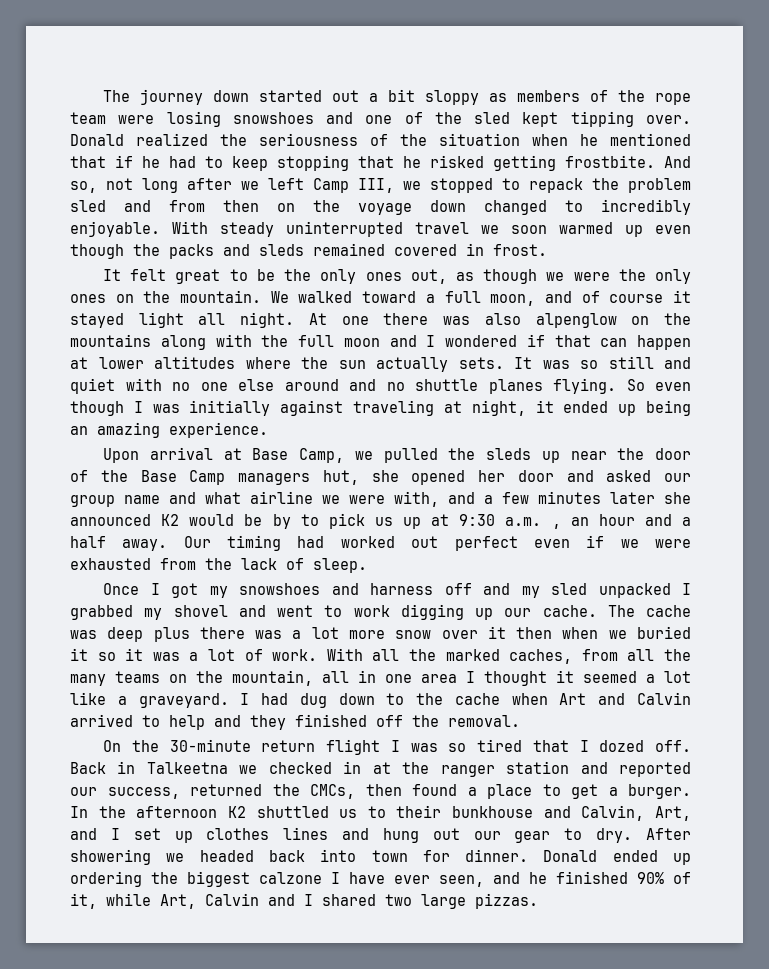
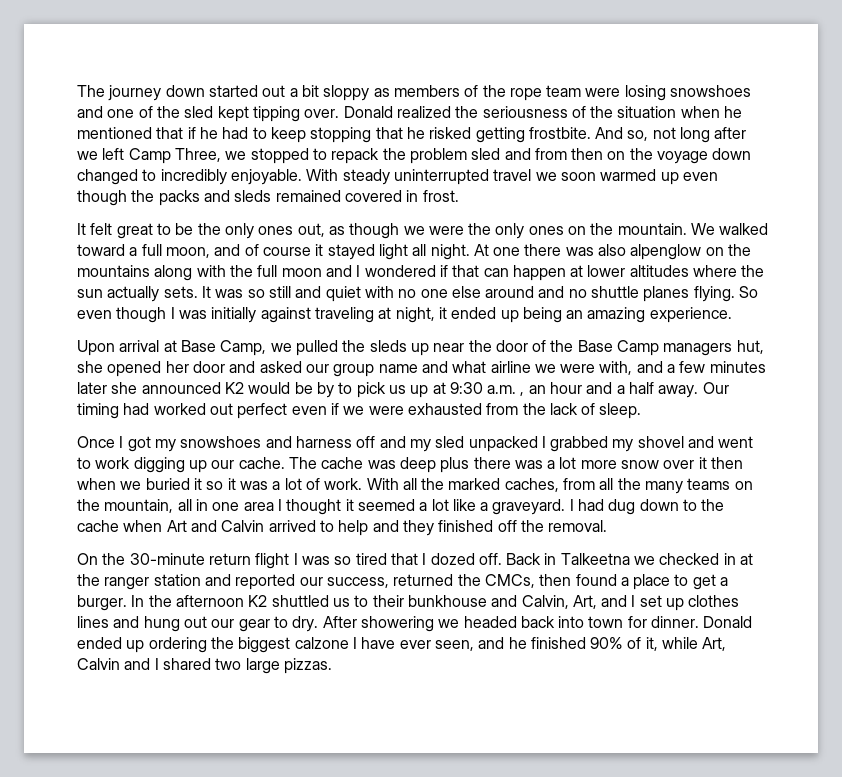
[358,178,394,193] III, -> [174,148,221,162] Three,

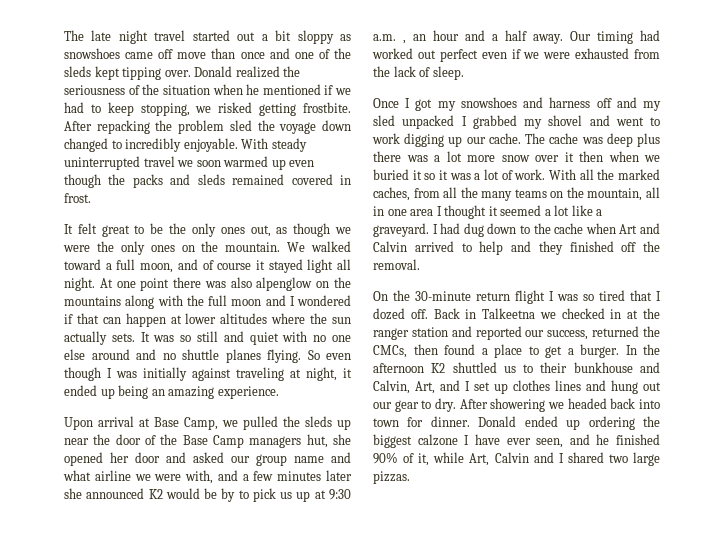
[77,85,205,101] The journey down -> [64,30,186,44] The late night travel
[393,85,752,101] members of the rope team were losing snowshoes -> [64,48,265,59] snowshoes came off move than once
[184,106,214,118] sled -> [64,66,91,77] sleds
[156,127,747,143] [77,148,626,164] that if he had to keep stopping that he risked getting frostbite. And so, not long after we left Camp Three, we stopped to repack the problem sled and from then on -> [324,85,351,95] [64,102,351,116] [64,120,252,134] if we had to keep stopping, we risked getting frostbite. After repacking the problem sled
(521, 251) none -> [140,278,170,291] point

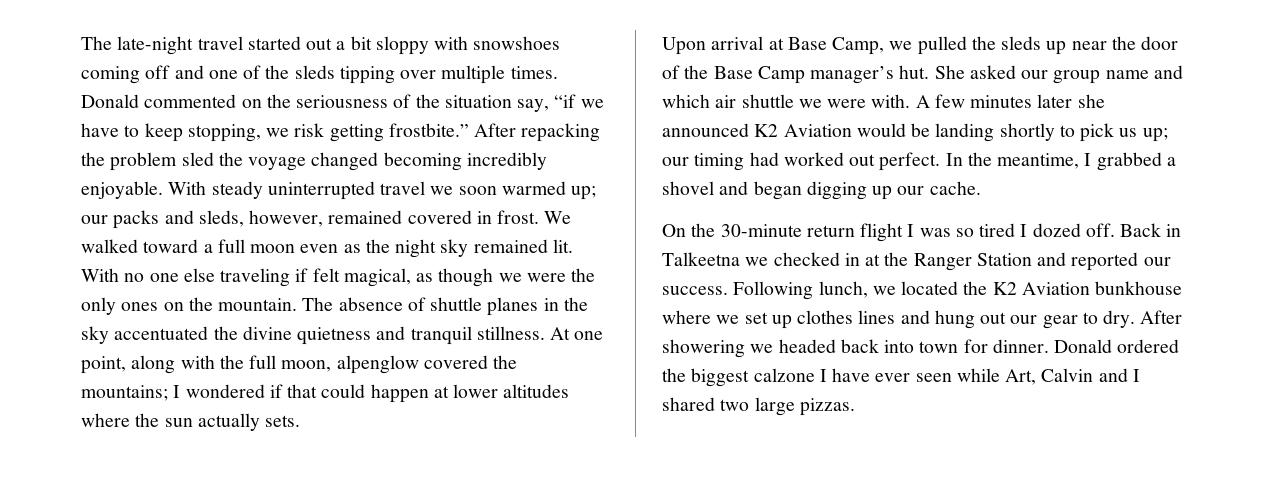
[64,30,148,44] The late night -> [81,36,194,55] The late-night
[340,34,352,41] [64,48,265,59] as snowshoes came off move than once -> [434,36,561,50] [81,65,171,84] with snowshoes coming off
[94,66,280,80] kept tipping over. Donald realized -> [339,65,558,84] [81,94,262,108] tipping over multiple times. Donald commented on
[212,84,351,95] [64,102,84,113] when he mentioned if we had -> [517,94,604,112] [81,123,119,137] say, “if we have
[218,102,351,116] risked getting frostbite. -> [294,123,469,142] risk getting frostbite.”
[322,120,352,131] [64,138,122,152] down changed to -> [311,152,462,171] changed becoming
[271,159,315,170] [64,174,351,188] [64,193,91,203] [64,223,271,237] up even though the packs and sleds remained covered in frost. // It felt great to be the only ones out, -> [571,186,597,200] [81,210,572,229] [81,239,573,258] [81,268,411,287] up; our packs and sleds, however, remained covered in frost. We walked toward a full moon even as the night sky remained lit. With no one else traveling if felt magical,
[287,241,351,252] [64,259,351,273] [64,277,351,291] [64,295,286,309] We walked toward a full moon, and of course it stayed light all night. At one point there was also alpenglow on the mountains along with the full moon and -> [302,297,588,316] [81,326,604,345] [81,355,518,374] [81,385,168,401] The absence of shuttle planes in the sky accentuated the divine quietness and tranquil stillness. At one point, along with the full moon, alpenglow covered the mountains;
[102,317,121,324] can -> [321,384,366,398] could
[140,331,352,345] [64,349,351,363] [64,367,352,381] [64,385,279,399] It was so still and quiet with no one else around and no shuttle planes flying. So even though I was initially against traveling at night, it ended up being an amazing experience. -> (301, 421) none
[249,434,351,448] [64,452,186,466] managers hut, she opened her door and -> [810,65,965,84] manager’s hut. She
[63,470,249,484] what airline we were with, and a -> [662,94,930,108] which air shuttle we were with. A
(163, 494) none -> [783,124,852,137] Aviation
[221,488,236,502] by -> [935,123,1055,142] landing shortly
[296,489,351,502] [373,30,660,44] [372,48,660,62] [373,66,464,80] [373,97,661,111] [373,115,455,129] up at 9:30 a.m. , an hour and a half away. Our timing had worked out perfect even if we were exhausted from the lack of sleep. // Once I got my snowshoes and harness off and my sled unpacked -> [1142,128,1168,142] [662,152,1080,171] up; our timing had worked out perfect. In the meantime,
[524,119,542,129] my -> [1166,157,1176,166] a
[615,117,660,126] [372,133,400,144] went to work -> [753,181,802,200] began
[525,133,660,147] [373,151,660,162] [373,169,660,180] [373,187,660,201] [373,205,603,219] [373,223,660,237] [373,241,660,255] [373,259,420,270] The cache was deep plus there was a lot more snow over it then when we buried it so it was a lot of work. With all the marked caches, from all the many teams on the mountain, all in one area I thought it seemed a lot like a graveyard. I had dug down to the cache when Art and Calvin arrived to help and they finished off the removal. -> (981, 188) none
[630,290,652,301] that -> (1016, 230) none
[373,327,448,340] ranger station -> [913,253,1032,271] Ranger Station
[547,326,660,340] [373,344,660,358] [373,362,660,373] [373,380,470,394] success, returned the CMCs, then found a place to get a burger. In the afternoon K2 shuttled us to their bunkhouse and Calvin, Art, and I -> [662,281,1183,300] [662,310,740,324] success. Following lunch, we located the K2 Aviation bunkhouse where we
[524,416,635,430] ended up ordering -> [1117,339,1180,353] ordered
[536,434,660,448] [373,452,430,466] seen, and he finished 90% of it, -> [915,373,952,382] seen

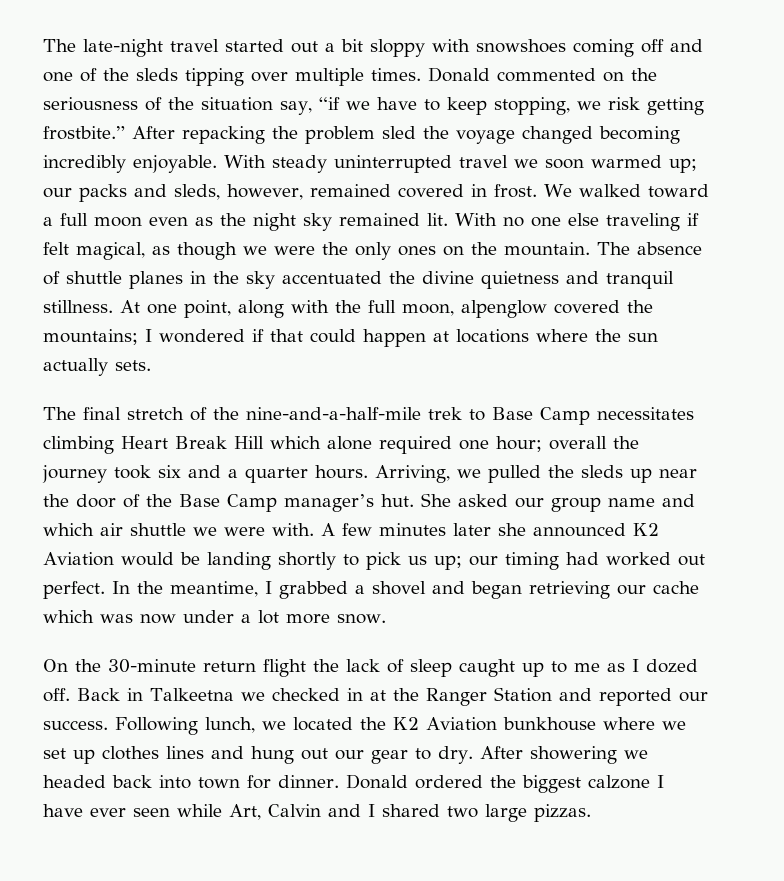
[453,384,570,398] lower altitudes -> [456,329,529,343] locations
[662,36,885,55] Upon arrival at Base Camp, -> [43,407,694,425] [43,436,639,454] [42,465,450,483] The final stretch of the nine-and-a-half-mile trek to Base Camp necessitates climbing Heart Break Hill which alone required one hour; overall the journey took six and a quarter hours. Arriving,
[806,181,981,200] digging up our cache. -> [529,581,699,599] [43,610,386,624] retrieving our cache which was now under a lot more snow.
[907,223,1016,237] I was so tired -> [313,659,625,677] the lack of sleep caught up to me as

